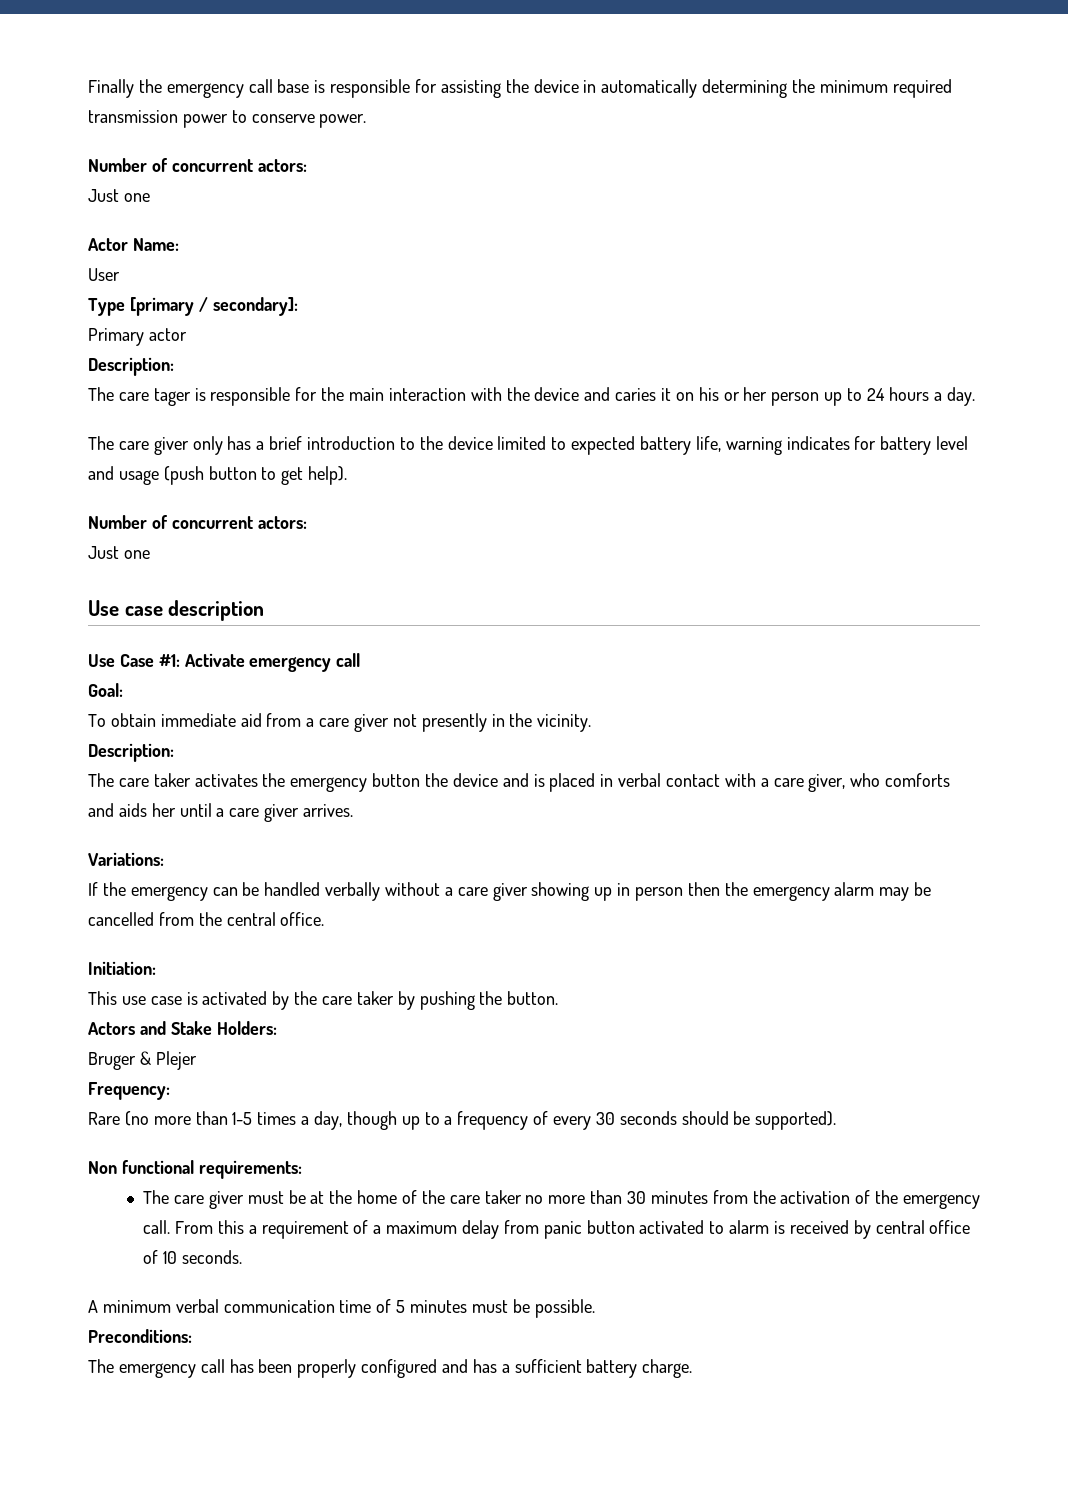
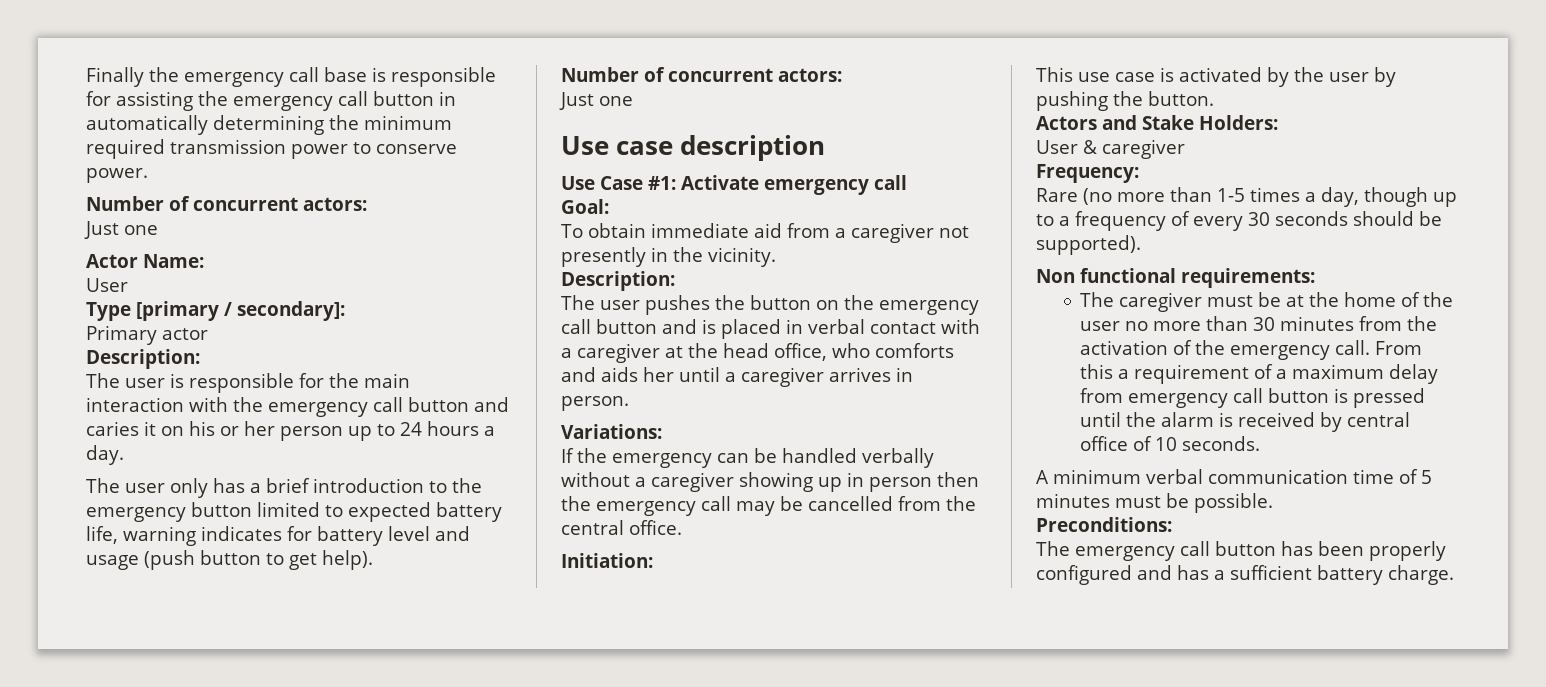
[533,79,579,93] device -> [233,91,434,111] emergency call button
[118,388,191,406] care tager -> [125,378,165,388] user
[534,387,580,401] device -> [268,397,469,417] emergency call button
[118,437,189,455] care giver -> [125,483,165,493] user
[447,436,493,450] device -> [86,502,252,522] emergency button
[319,714,390,732] care giver -> [850,223,934,243] caregiver
[118,773,498,792] care taker activates the emergency button the device -> [600,295,979,315] [561,319,657,334] user pushes the button on the emergency call button
[773,774,846,792] care giver, -> [577,343,827,363] caregiver at the head office,
[229,804,354,822] care giver arrives. -> [741,367,913,387] [561,396,629,411] caregiver arrives in person.
[457,883,528,901] care giver -> [651,472,734,492] caregiver
[834,882,875,896] alarm -> [701,496,731,511] call
[322,991,394,1005] care taker -> [1329,72,1369,82] user
[88,1051,197,1070] Bruger & Plejer -> [1036,139,1185,159] User & caregiver
[173,1191,244,1209] care giver -> [1119,292,1203,312] caregiver
[449,1190,522,1204] care taker -> [1080,321,1121,331] user
[543,1220,725,1239] panic button activated to -> [1128,388,1426,408] [1080,412,1157,427] emergency call button is pressed until the
(225, 1366) none -> [1215,541,1276,556] button

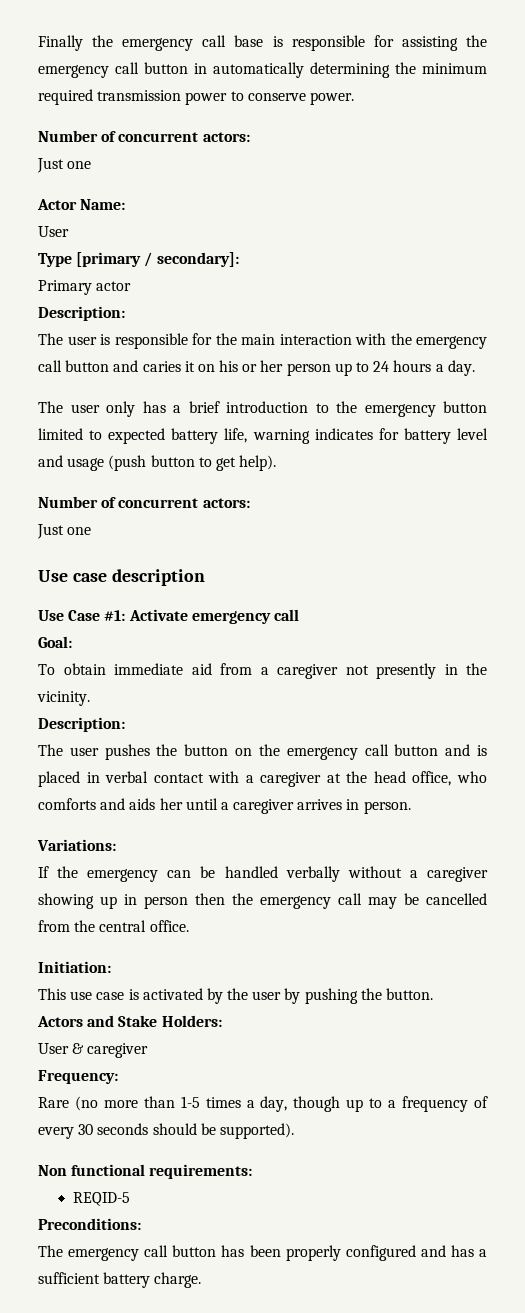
[1080,292,1454,312] [1080,316,1438,331] [1080,340,1423,360] [1080,364,1439,384] [1080,388,1426,408] [1080,412,1411,432] [1080,436,1261,451] [1036,469,1432,484] [1036,493,1273,513] The caregiver must be at the home of the user no more than 30 minutes from the activation of the emergency call. From this a requirement of a maximum delay from emergency call button is pressed until the alarm is received by central office of 10 seconds. // A minimum verbal communication time of 5 minutes must be possible. -> [72,1192,130,1206] REQID-5

